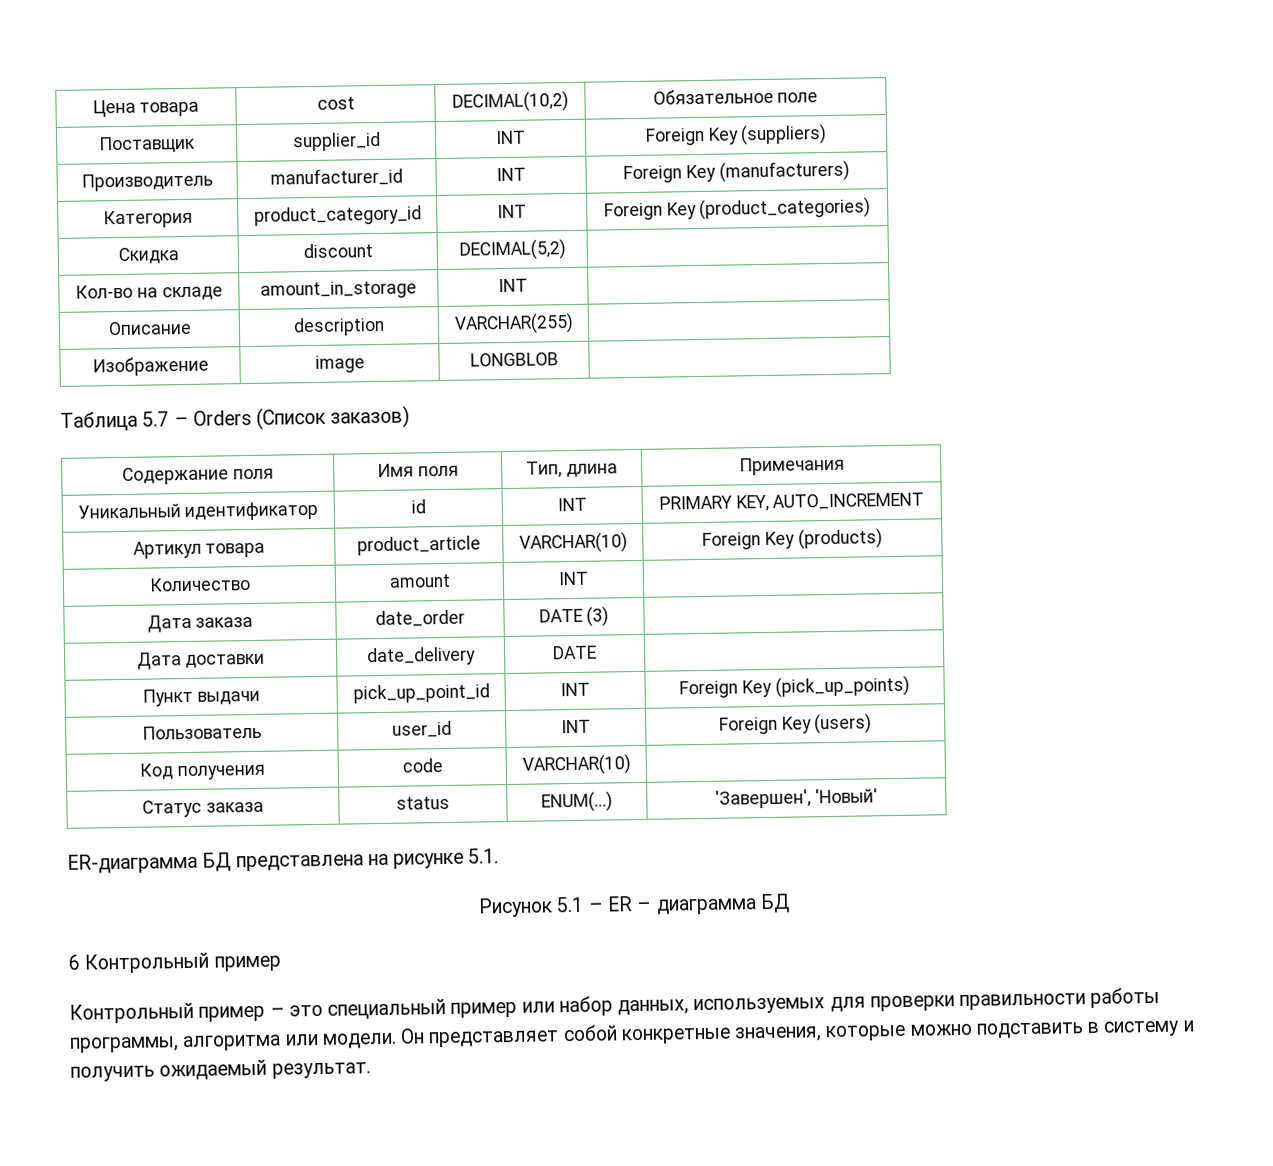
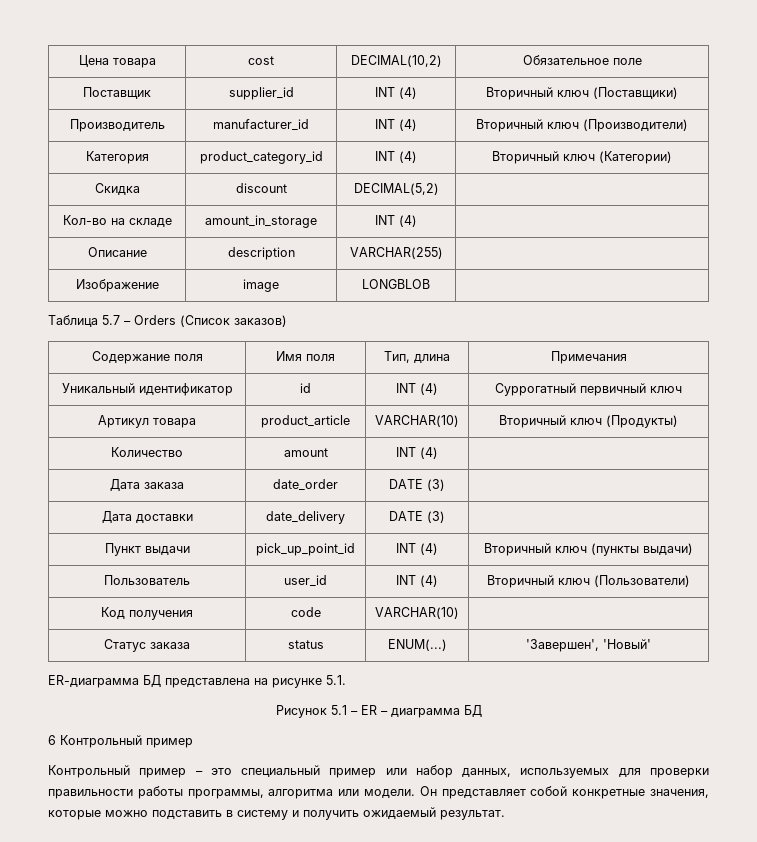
[644,123,828,146] | Foreign Key (suppliers) -> [399,87,417,99] [486,87,678,100] (4) | Вторичный ключ (Поставщики)
[623,160,850,184] | Foreign Key (manufacturers) -> [399,119,417,131] [476,119,688,132] (4) | Вторичный ключ (Производители)
[603,197,872,221] | Foreign Key (product_categories) -> [399,151,417,163] [492,151,672,164] (4) | Вторичный ключ (Категории)
(528, 285) none -> [399,215,417,227] (4)
[658,492,925,512] | PRIMARY KEY, AUTO_INCREMENT -> [420,383,438,395] [495,383,682,396] (4) | Суррогатный первичный ключ
[702,528,883,550] Foreign Key (products) -> [499,415,678,428] Вторичный ключ (Продукты)
(589, 578) none -> [420,447,438,459] (4)
(597, 652) none -> [427,511,445,523] (3)
[679,675,910,699] | Foreign Key (pick_up_points) -> [420,543,438,555] [484,543,693,556] (4) | Вторичный ключ (пункты выдачи)
[718,713,873,735] | Foreign Key (users) -> [420,575,438,587] [487,575,690,588] (4) | Вторичный ключ (Пользователи)

